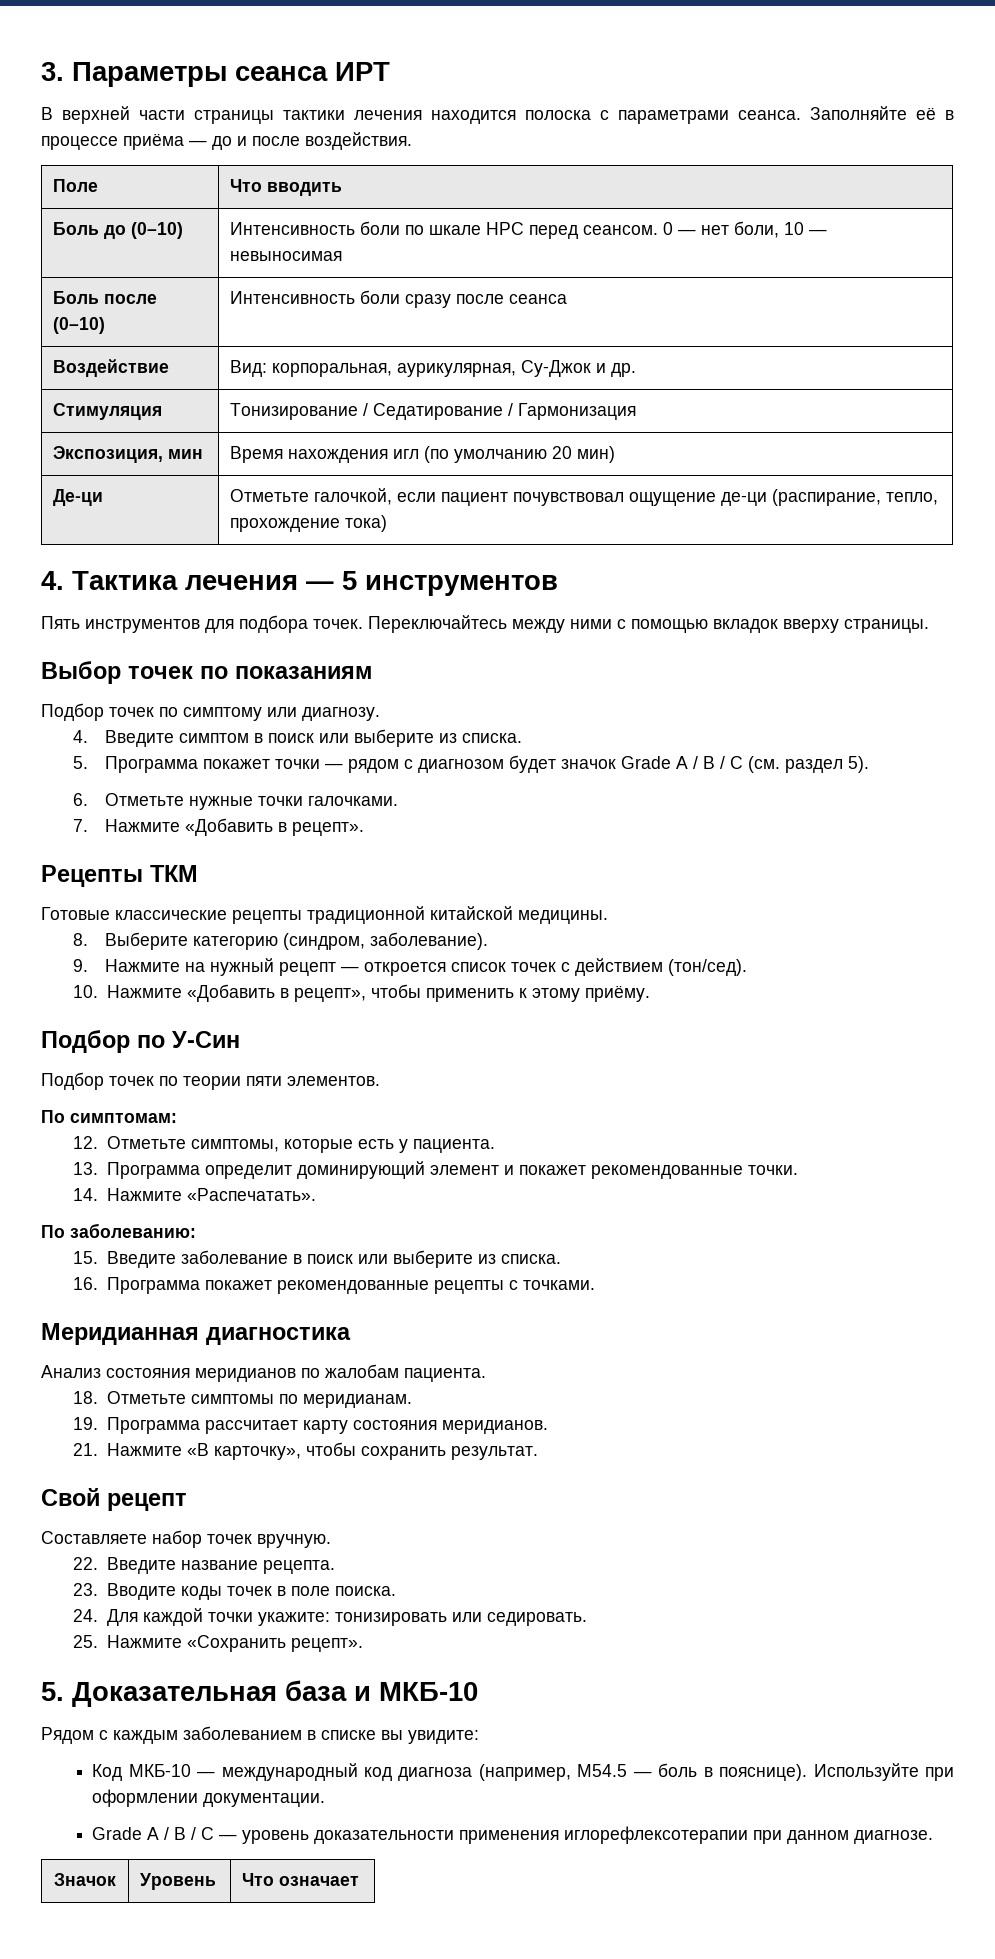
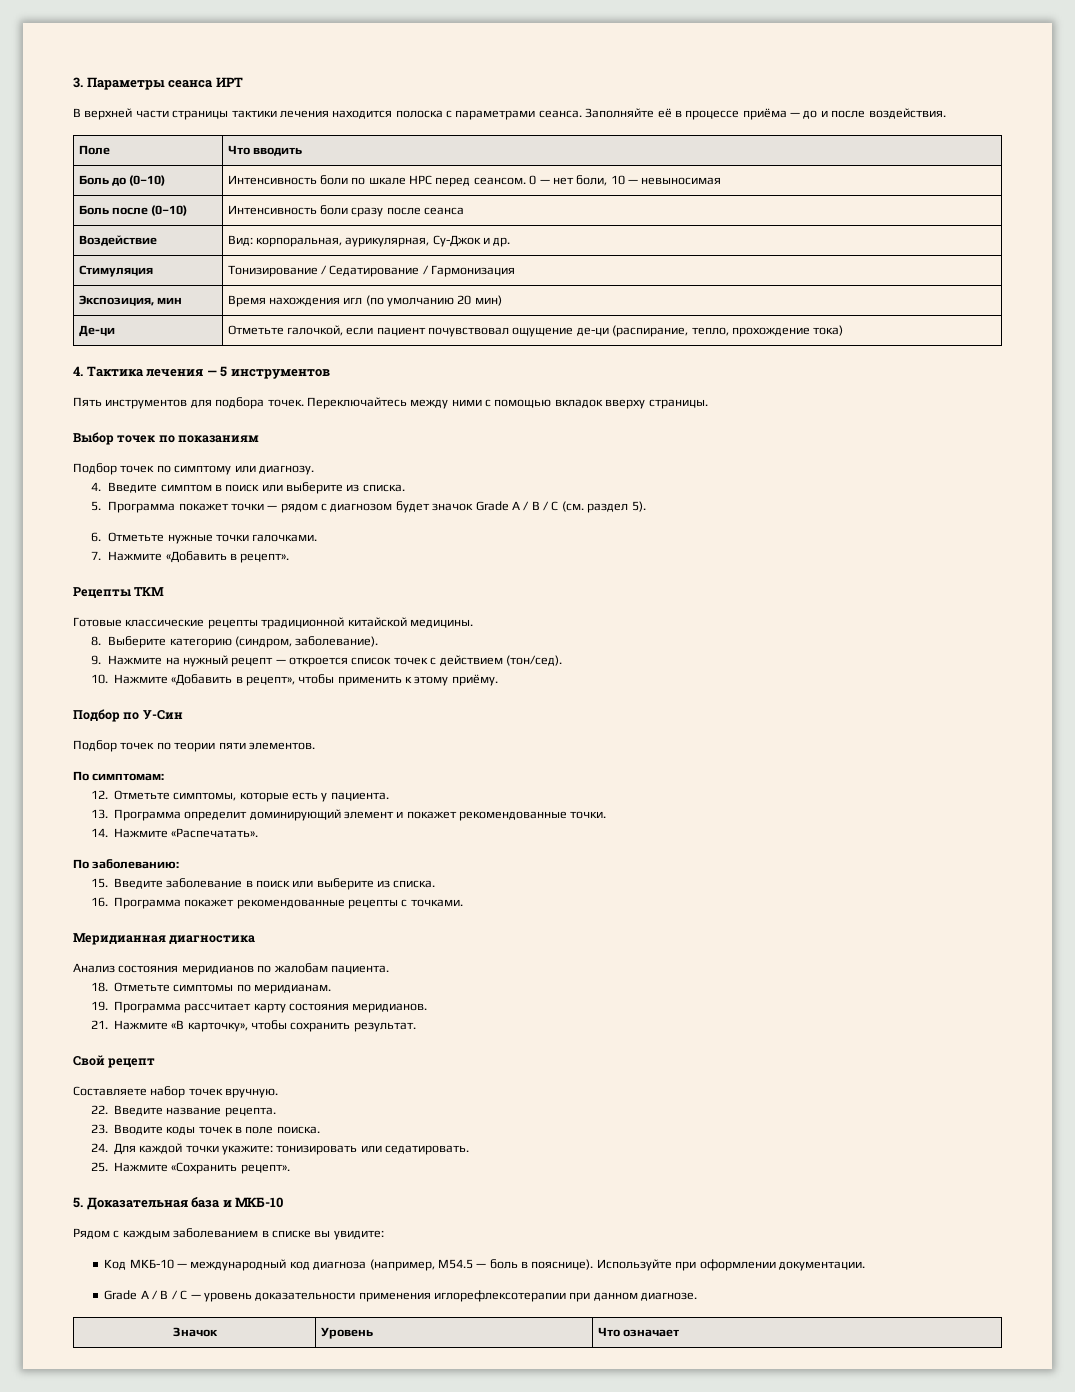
[486,1612,587,1626] седировать. -> [385,1145,470,1155] седатировать.

